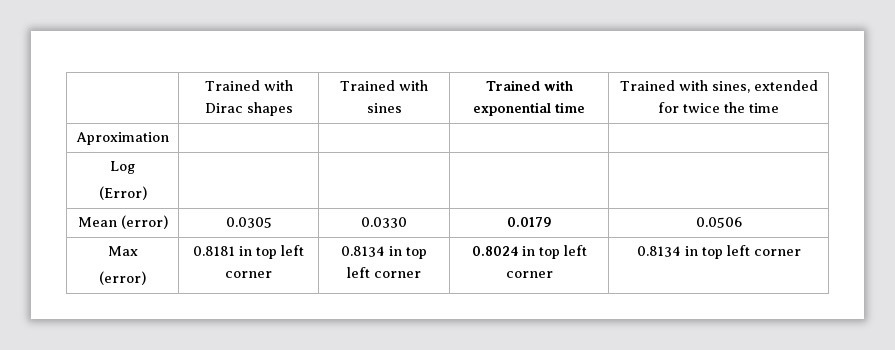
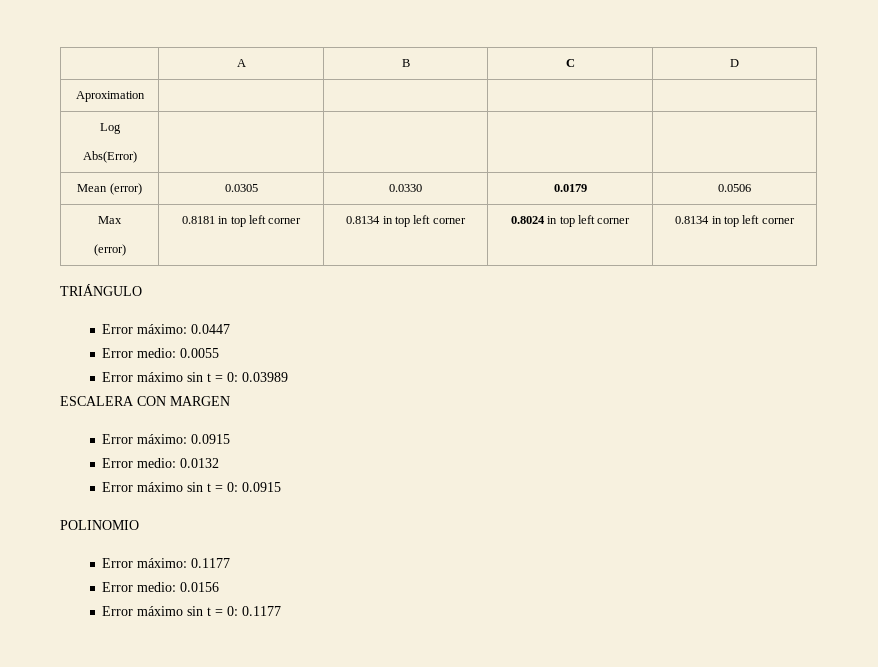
[204,80,293,91] [204,102,293,116] [340,80,429,91] [366,103,402,113] [485,80,573,91] [473,102,585,116] [619,80,818,93] [658,102,779,113] | Trained with Dirac shapes | Trained with sines | Trained with exponential time | Trained with sines, extended for twice the time -> [236,59,246,67] [401,59,410,67] [565,59,575,67] [730,59,739,67] | A | B | C | D
[98,186,147,200] (Error) -> [82,151,137,163] Abs(Error)
(801, 252) none -> [60,284,142,296] [102,324,231,334] [102,348,220,358] [102,372,289,382] [60,396,230,406] [102,434,231,444] [102,458,220,468] [102,482,282,492] [60,520,139,530] [102,558,231,568] [102,582,220,592] [102,606,282,616] // TRIÁNGULO // Error máximo: 0.0447 // Error medio: 0.0055 // Error máximo sin t = 0: 0.03989 // ESCALERA CON MARGEN // Error máximo: 0.0915 // Error medio: 0.0132 // Error máximo sin t = 0: 0.0915 // POLINOMIO // Error máximo: 0.1177 // Error medio: 0.0156 // Error máximo sin t = 0: 0.1177

